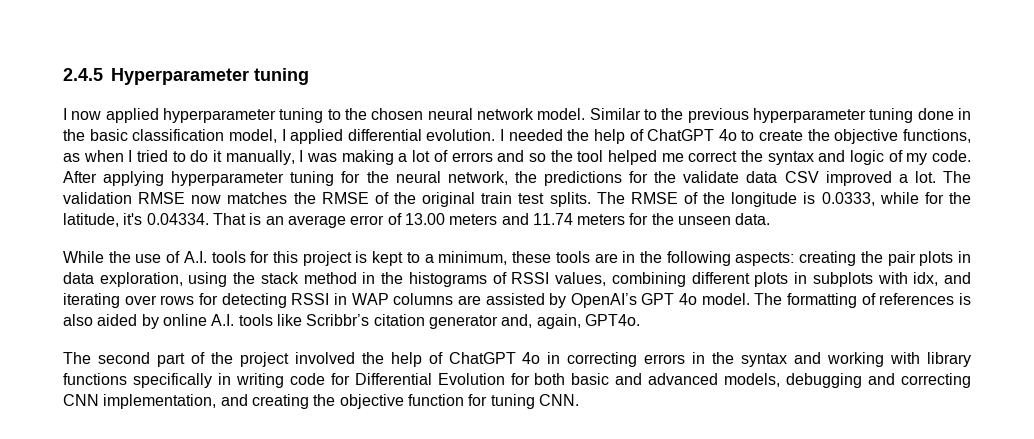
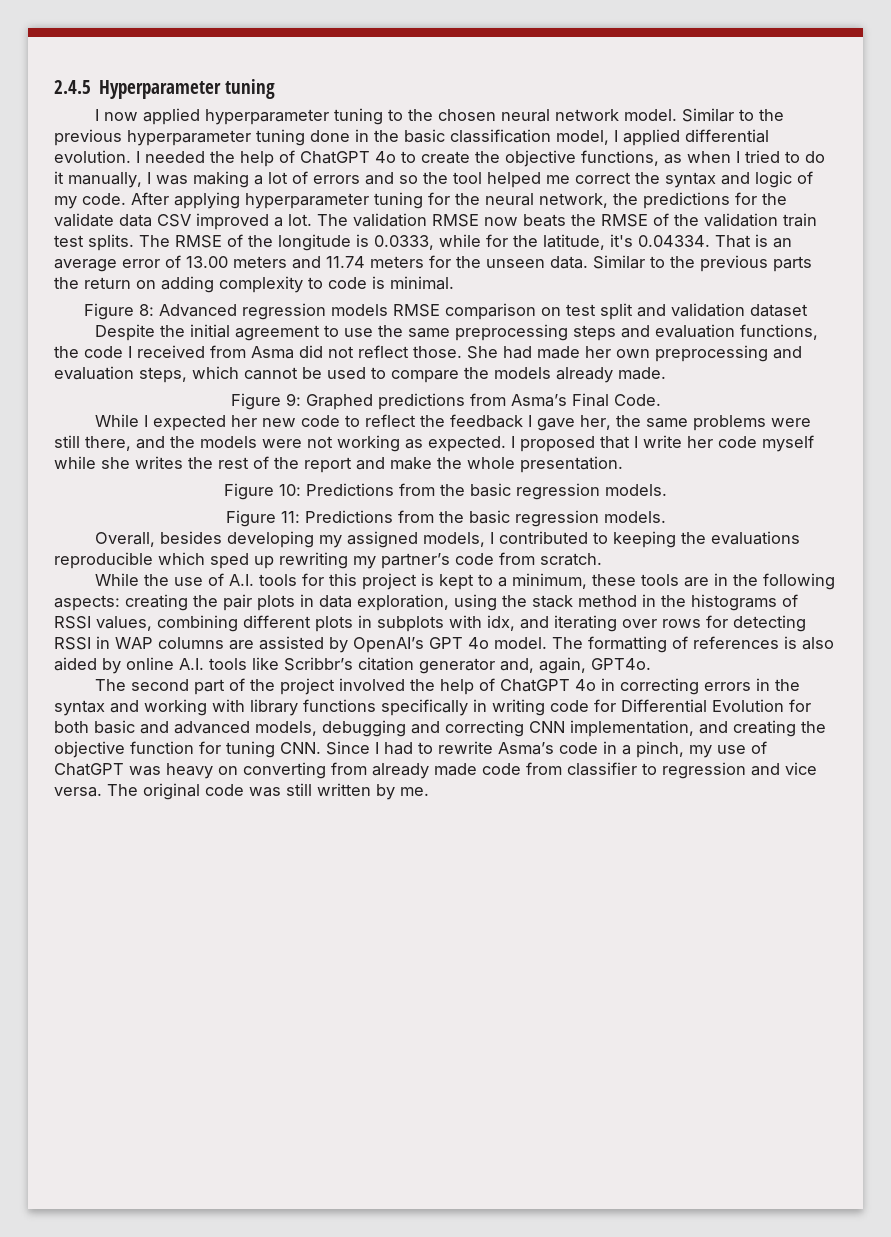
[227,192,288,204] matches -> [523,214,566,227] beats
[422,192,476,207] original -> [704,213,778,227] validation
(771, 219) none -> [593,255,812,272] [54,276,454,293] [84,303,808,320] [94,324,818,341] [54,345,802,362] [54,366,666,383] [230,393,661,410] [94,414,811,431] [54,435,814,452] [54,456,623,473] [224,483,667,500] [225,510,666,527] [94,531,800,548] [54,552,602,569] Similar to the previous parts the return on adding complexity to code is minimal. // Figure 8: Advanced regression models RMSE comparison on test split and validation dataset // Despite the initial agreement to use the same preprocessing steps and evaluation functions, the code I received from Asma did not reflect those. She had made her own preprocessing and evaluation steps, which cannot be used to compare the models already made. // Figure 9: Graphed predictions from Asma’s Final Code. // While I expected her new code to reflect the feedback I gave her, the same problems were still there, and the models were not working as expected. I proposed that I write her code myself while she writes the rest of the report and make the whole presentation. // Figure 10: Predictions from the basic regression models. // Figure 11: Predictions from the basic regression models. // Overall, besides developing my assigned models, I contributed to keeping the evaluations reproducible which sped up rewriting my partner’s code from scratch.
(579, 400) none -> [326,741,767,758] [54,762,817,779] [54,783,429,800] Since I had to rewrite Asma’s code in a pinch, my use of ChatGPT was heavy on converting from already made code from classifier to regression and vice versa. The original code was still written by me.

